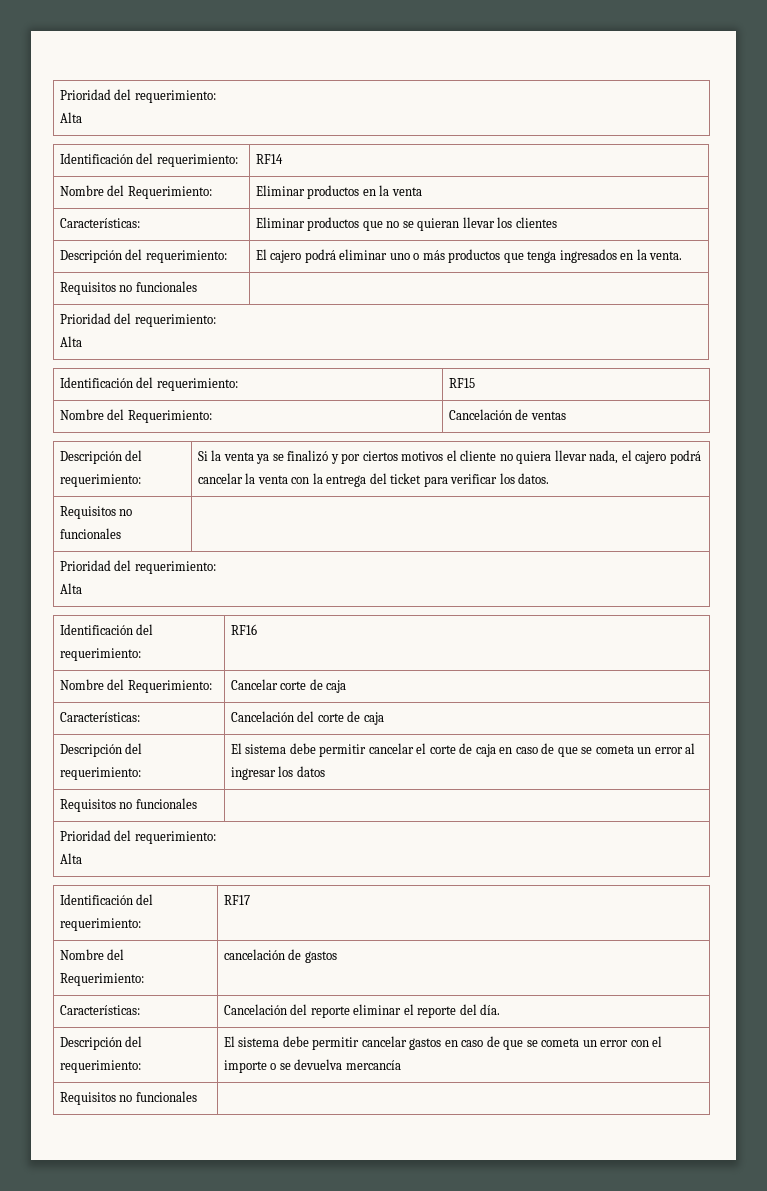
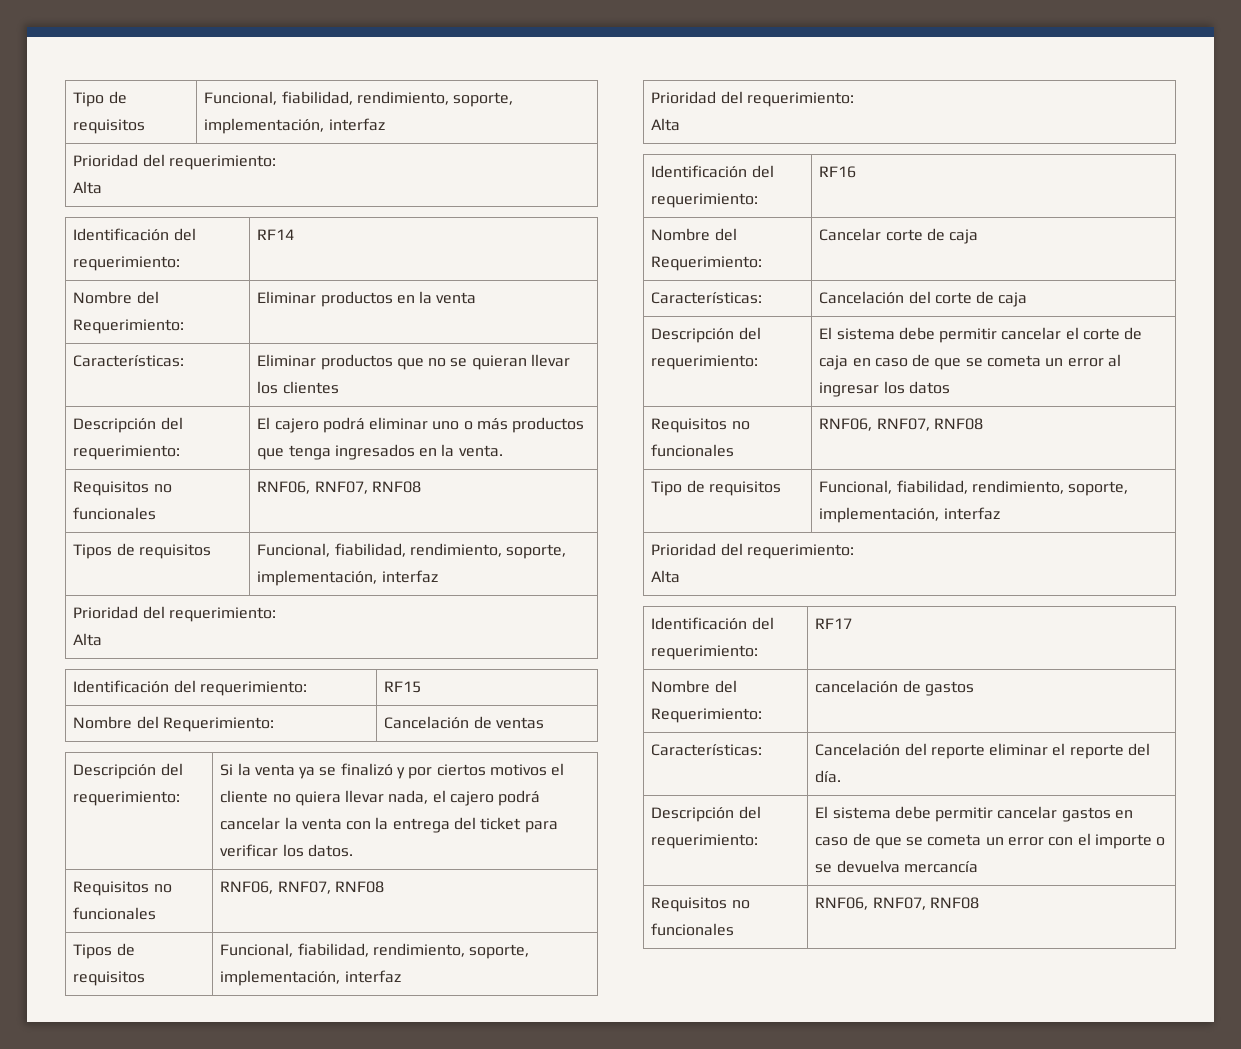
(59, 94) none -> [73,91,127,107] [73,119,146,134] [204,91,514,107] [204,118,385,134] Tipo de requisitos | Funcional, fiabilidad, rendimiento, soporte, implementación, interfaz //
(197, 286) none -> [257,481,421,494] [73,543,211,559] [257,543,567,559] [257,570,438,586] RNF06, RNF07, RNF08 // Tipos de requisitos | Funcional, fiabilidad, rendimiento, soporte, implementación, interfaz
(121, 533) none -> [220,881,384,894] [73,943,135,959] [73,971,146,986] [220,943,530,959] [220,970,401,986] RNF06, RNF07, RNF08 // Tipos de requisitos | Funcional, fiabilidad, rendimiento, soporte, implementación, interfaz
(197, 803) none -> [819,418,983,431] [651,480,781,496] [819,480,1129,496] [819,507,1000,523] RNF06, RNF07, RNF08 // Tipo de requisitos | Funcional, fiabilidad, rendimiento, soporte, implementación, interfaz
(197, 1096) none -> [815,897,979,910] RNF06, RNF07, RNF08

